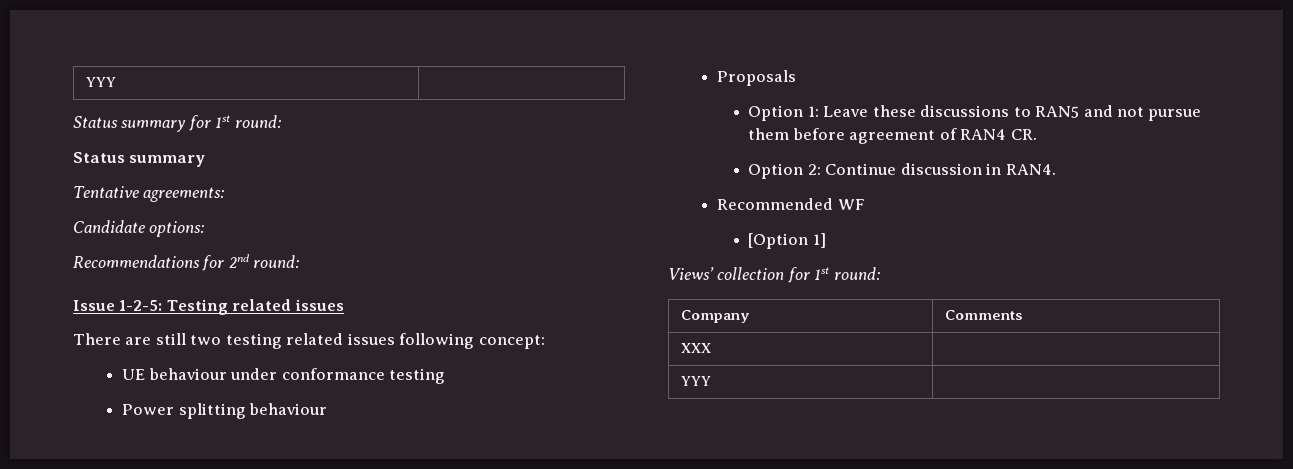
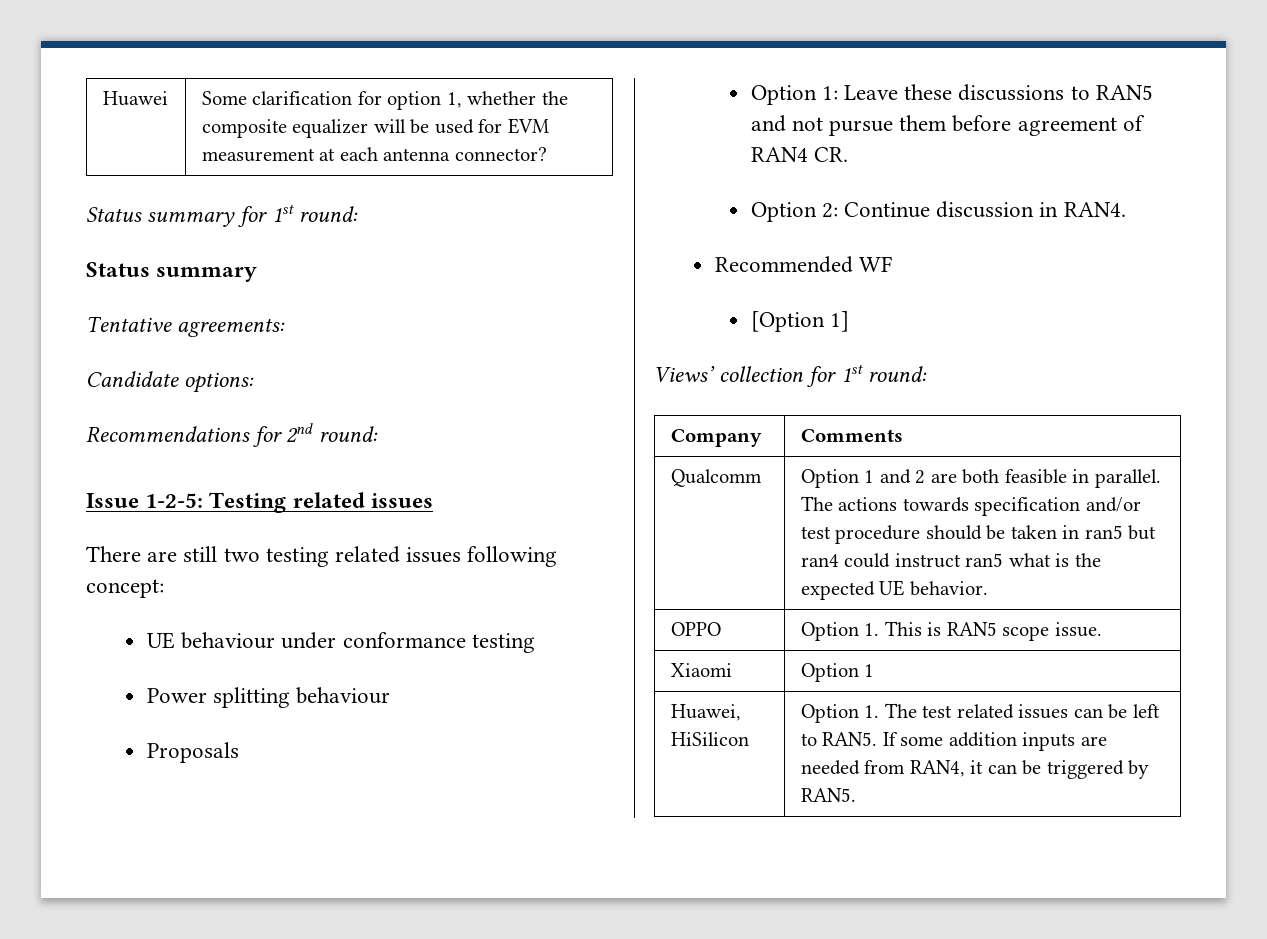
[85,77,116,87] YYY | -> [102,91,168,106] [201,91,568,110] [201,118,549,138] [201,147,547,162] Huawei | Some clarification for option 1, whether the composite equalizer will be used for EVM measurement at each antenna connector?
[680,343,711,353] [680,376,711,386] XXX | // YYY | -> [670,469,762,487] [800,469,1161,488] [800,496,1141,516] [800,525,1157,544] [800,553,1101,568] [800,580,988,600] [670,622,721,636] [800,621,1102,641] [670,663,732,677] [800,663,875,682] [670,704,741,721] [670,732,749,746] [800,703,1160,723] [800,732,1107,751] [800,760,1150,779] [800,788,856,802] Qualcomm | Option 1 and 2 are both feasible in parallel. The actions towards specification and/or test procedure should be taken in ran5 but ran4 could instruct ran5 what is the expected UE behavior. // OPPO | Option 1. This is RAN5 scope issue. // Xiaomi | Option 1 // Huawei, HiSilicon | Option 1. The test related issues can be left to RAN5. If some addition inputs are needed from RAN4, it can be triggered by RAN5.

